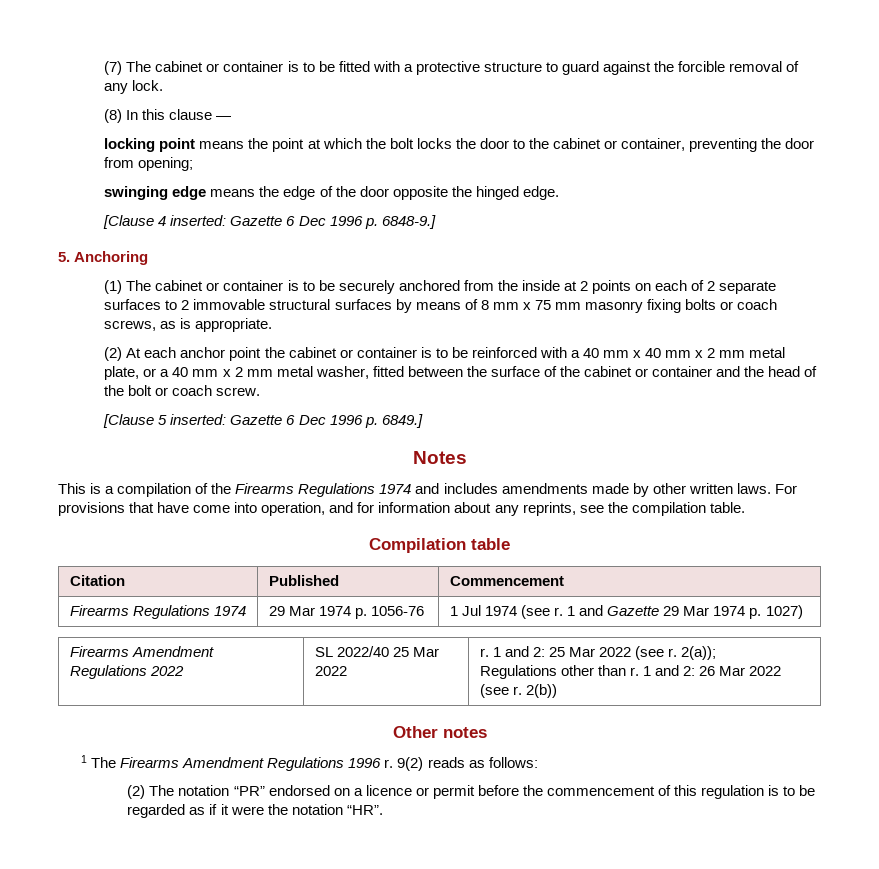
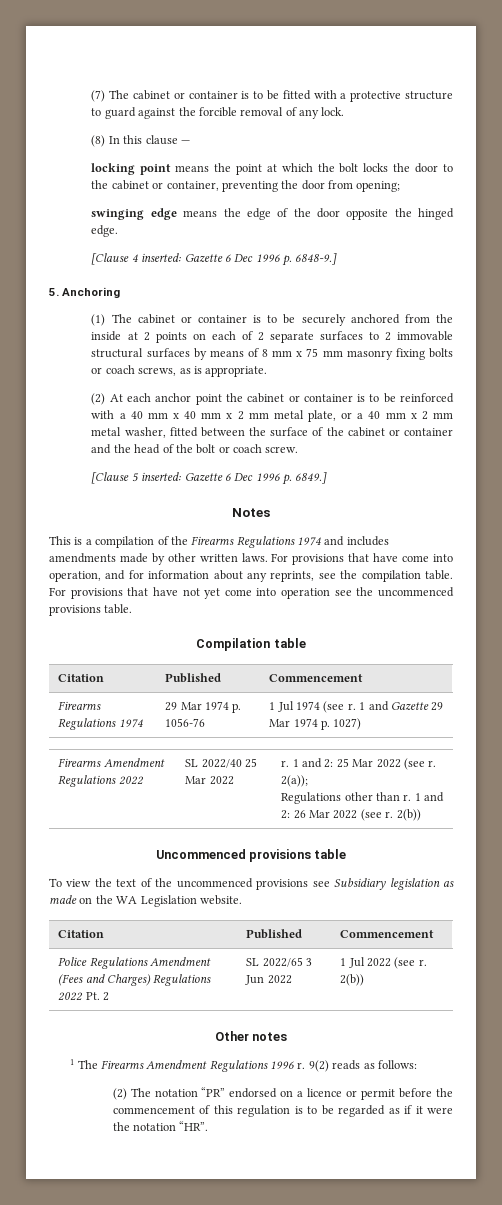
(745, 507) none -> [49,587,454,599] [49,604,133,616] For provisions that have not yet come into operation see the uncommenced provisions table.
(558, 691) none -> [155,849,347,862] [49,878,454,890] [49,895,242,907] [58,930,105,938] [246,929,303,939] [340,930,435,938] [58,957,212,969] [58,974,212,986] [58,992,110,1001] [246,957,313,967] [245,975,292,985] [340,957,427,969] [340,974,365,986] // Uncommenced provisions table // To view the text of the uncommenced provisions see Subsidiary legislation as made on the WA Legislation website. // Citation | Published | Commencement // Police Regulations Amendment (Fees and Charges) Regulations 2022 Pt. 2 | SL 2022/65 3 Jun 2022 | 1 Jul 2022 (see r. 2(b))

